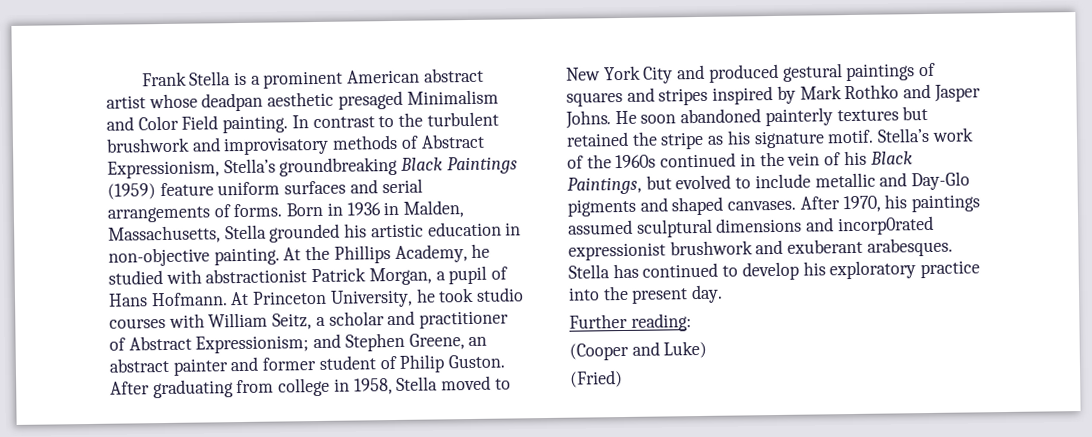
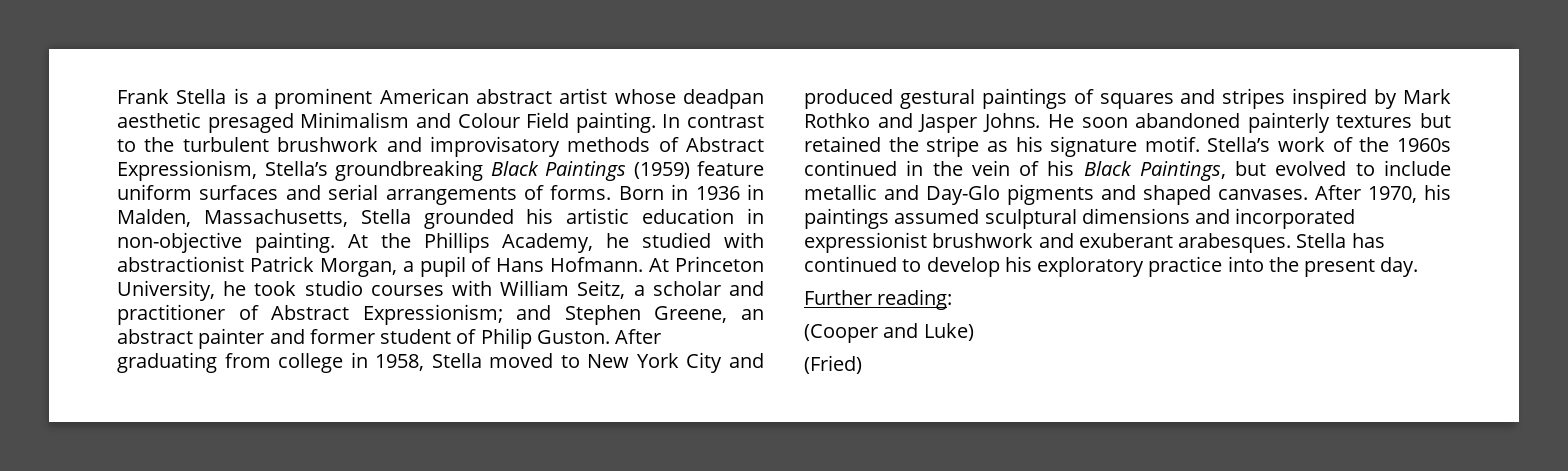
[137,115,179,131] Color -> [457,113,520,128] Colour
[837,215,934,236] incorp0rated -> [1235,208,1356,229] incorporated

